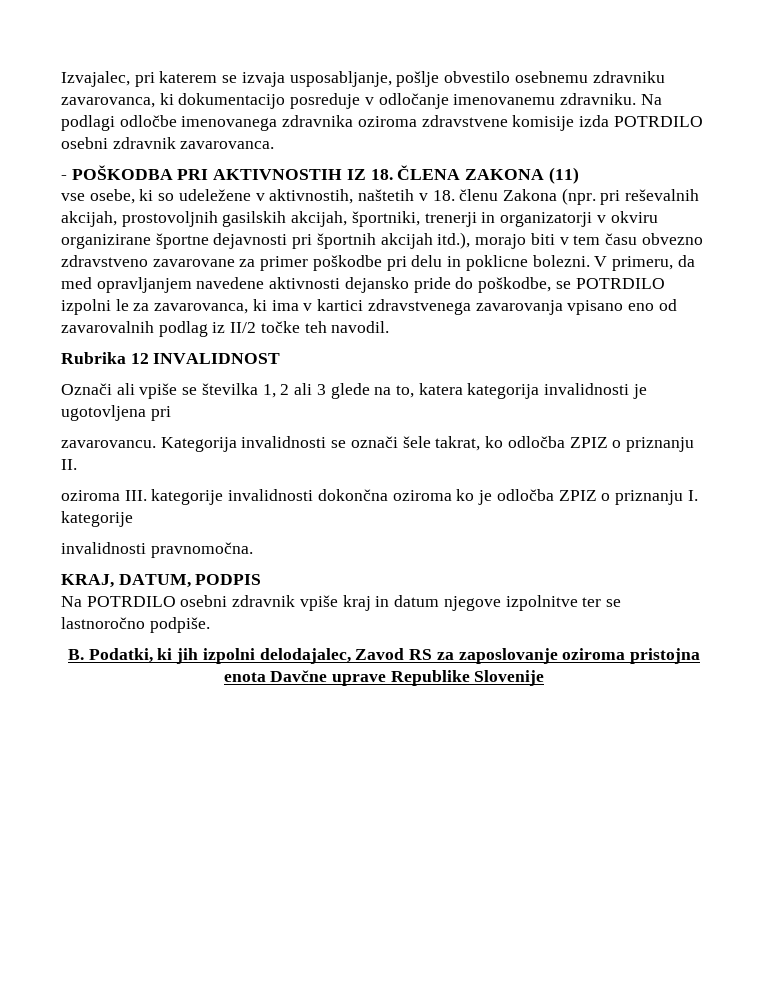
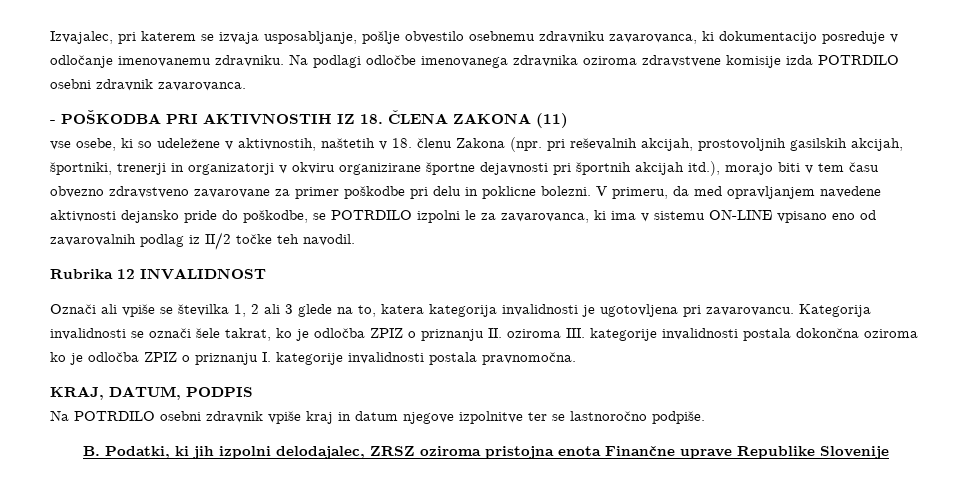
[317,299,563,315] kartici zdravstvenega zavarovanja -> [654,209,772,220] sistemu ON-LINE
(171, 413) // -> (701, 311) none
(504, 442) none -> [296,329,309,341] je
(77, 464) // -> (502, 333) none
(314, 495) none -> [743,328,791,341] postala
[61,542,146,554] // invalidnosti -> [348,352,477,365] invalidnosti postala
[355,648,558,664] Zavod RS za zaposlovanje -> [370,446,415,456] ZRSZ
[270,670,328,682] Davčne -> [605,446,675,456] Finančne

